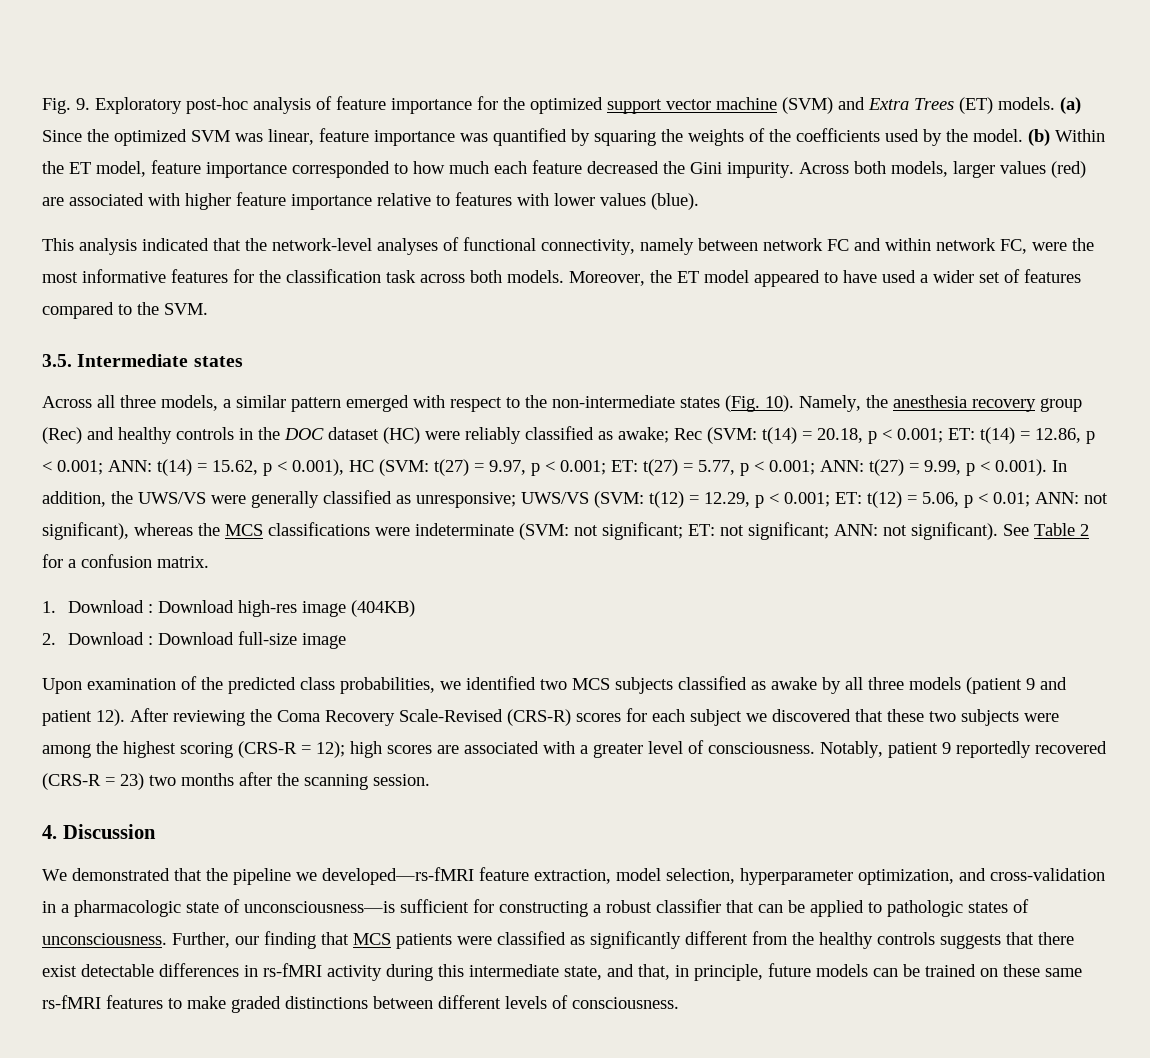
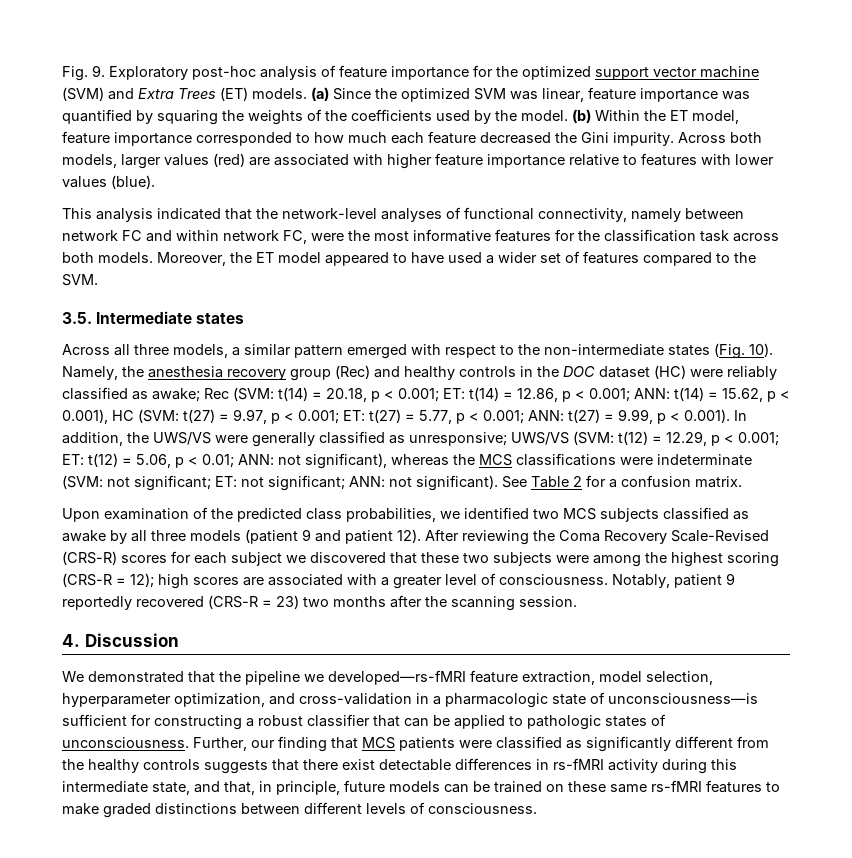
[42,600,415,617] [42,631,346,649] // 1. Download : Download high-res image (404KB) // 2. Download : Download full-size image -> (742, 482) none

